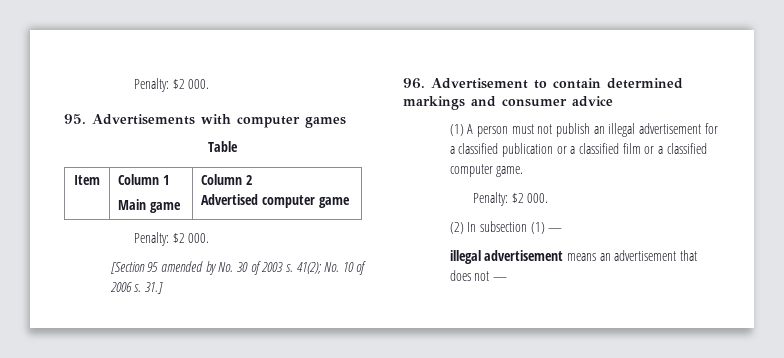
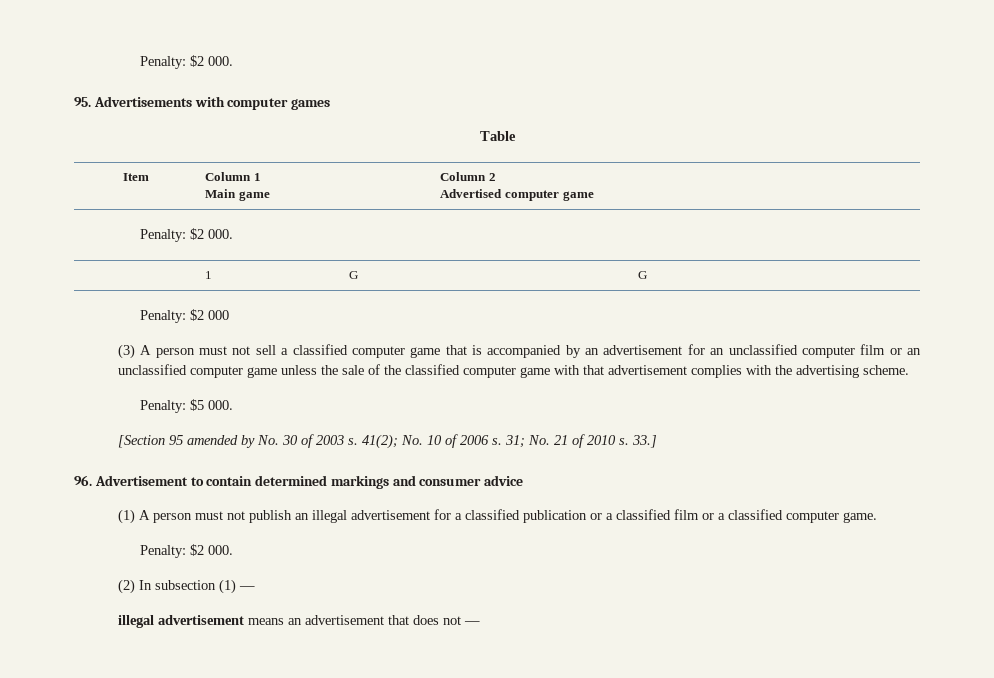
(210, 238) none -> [204,271,212,279] [349,271,359,279] [638,271,648,279] [140,309,230,323] [118,344,922,359] [118,364,910,378] [140,399,234,413] // 1 | G | G // Penalty: $2 000 // (3) A person must not sell a classified computer game that is accompanied by an advertisement for an unclassified computer film or an unclassified computer game unless the sale of the classified computer game with that advertisement complies with the advertising scheme. // Penalty: $5 000.
[145,282,164,294] 31.] -> [505,434,658,448] 31; No. 21 of 2010 s. 33.]

